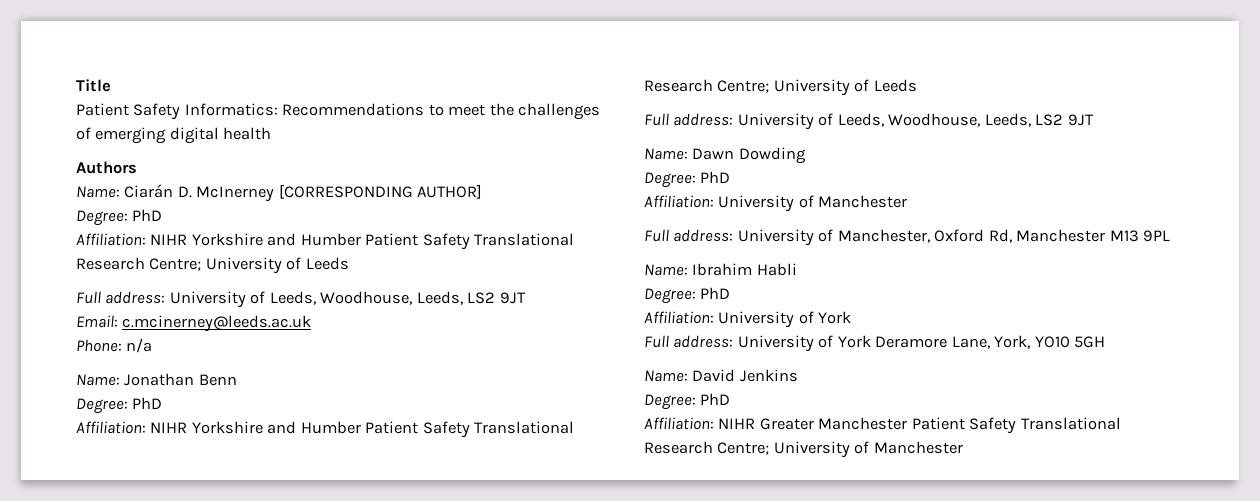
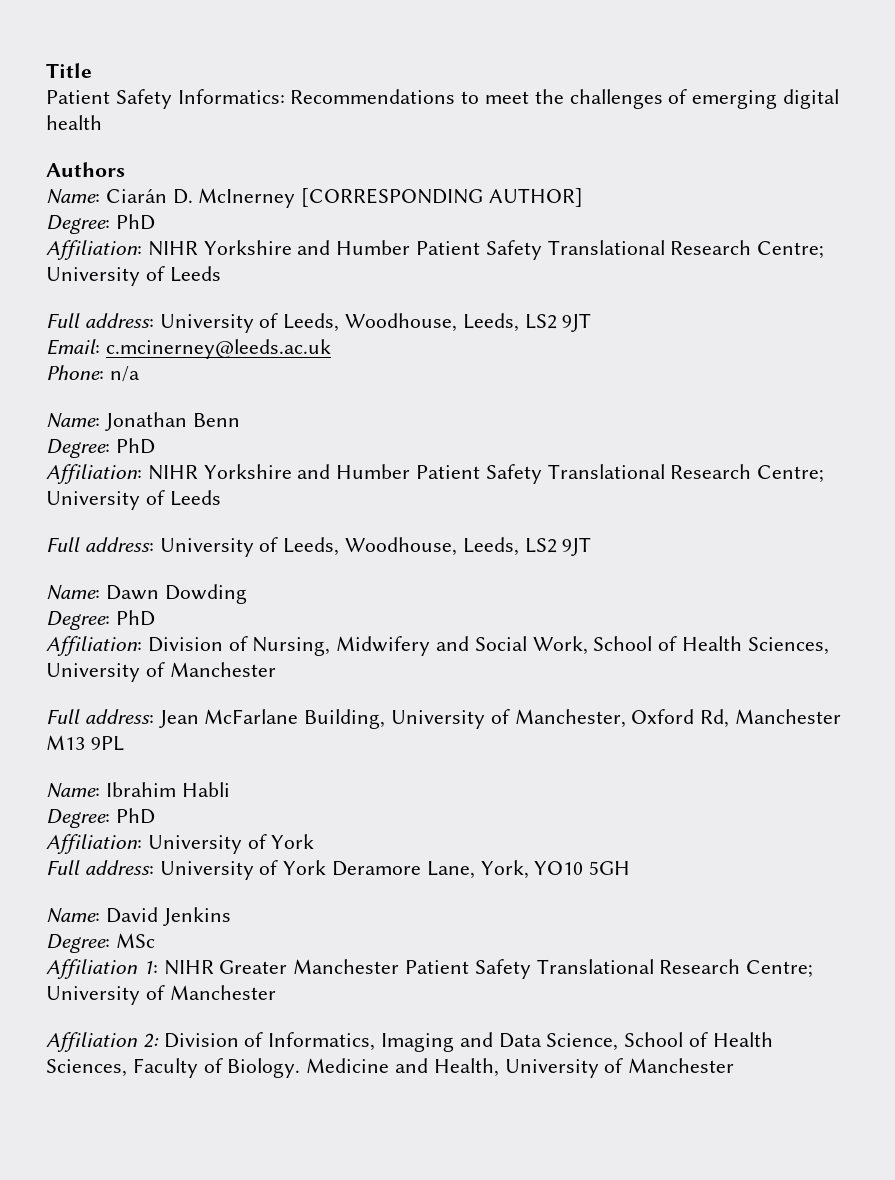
(714, 201) none -> [147,636,829,656] Division of Nursing, Midwifery and Social Work, School of Health Sciences,
(734, 235) none -> [158,709,386,729] Jean McFarlane Building,
[700,393,731,405] [644,417,714,430] PhD // Affiliation: -> [115,933,155,948] [46,959,158,979] MSc // Affiliation 1:
(963, 447) none -> [46,1032,773,1052] [46,1058,735,1078] // Affiliation 2: Division of Informatics, Imaging and Data Science, School of Health Sciences, Faculty of Biology. Medicine and Health, University of Manchester

